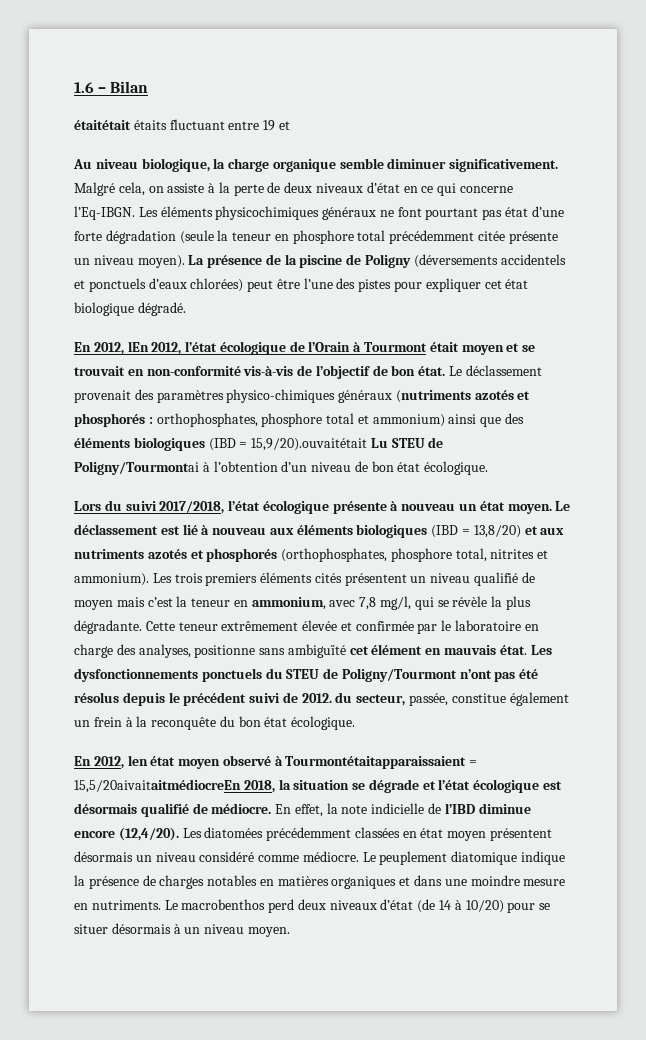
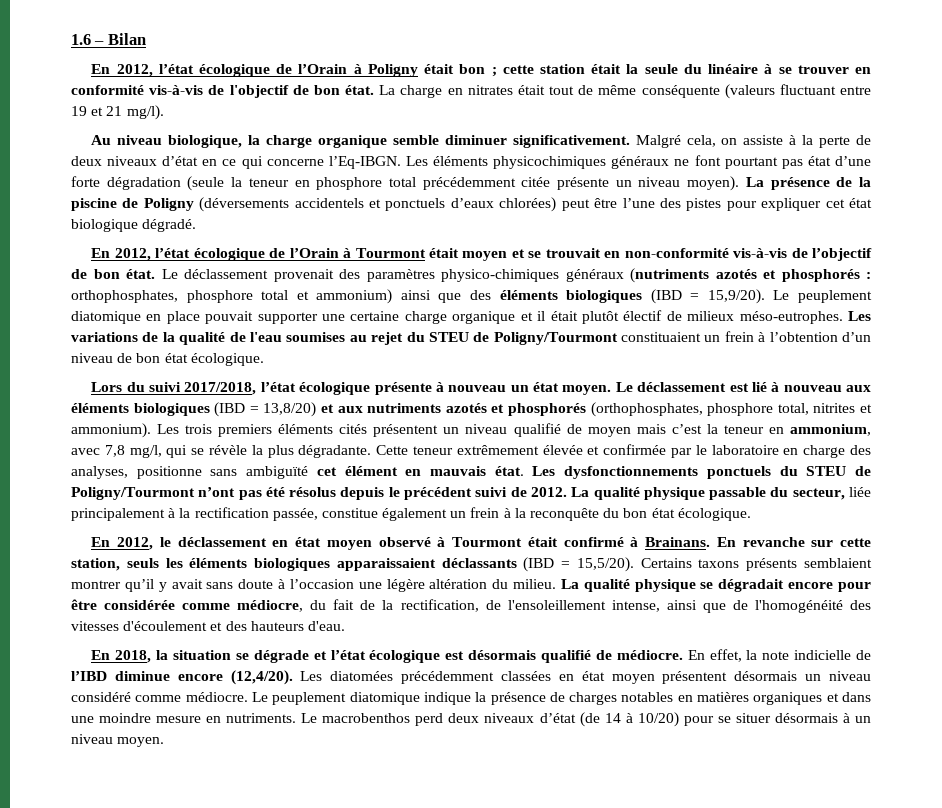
[74,120,167,130] étaitétait étaits -> [91,64,872,77] [71,84,775,99] En 2012, l’état écologique de l’Orain à Poligny était bon ; cette station était la seule du linéaire à se trouver en conformité vis-à-vis de l'objectif de bon état. La charge en nitrates était tout de même conséquente (valeurs
(290, 125) none -> [106,105,164,120] 21 mg/l).
[127,341,182,355] lEn 2012, -> (151, 254) none
[251,437,444,451] [74,461,199,475] 15,9/20).ouvaitétait Lu STEU de Poligny/Tourmontai -> [707,289,872,304] [71,310,871,324] [71,331,754,345] 15,9/20). Le peuplement diatomique en place pouvait supporter une certaine charge organique et il était plutôt électif de milieux méso-eutrophes. Les variations de la qualité de l'eau soumises au rejet du STEU de Poligny/Tourmont constituaient un frein
[335,692,406,706] du secteur, -> [571,487,871,500] [71,507,269,521] La qualité physique passable du secteur, liée principalement à la rectification
[127,755,148,766] len -> [159,537,289,547] le déclassement en
[285,756,478,769] [74,779,241,793] Tourmontétaitapparaissaient = 15,5/20aivaitaitmédiocreEn -> [452,537,872,547] [71,557,872,572] [71,579,872,592] [71,599,871,613] [71,621,345,631] [91,650,111,660] Tourmont était confirmé à Brainans. En revanche sur cette station, seuls les éléments biologiques apparaissaient déclassants (IBD = 15,5/20). Certains taxons présents semblaient montrer qu’il y avait sans doute à l’occasion une légère altération du milieu. La qualité physique se dégradait encore pour être considérée comme médiocre, du fait de la rectification, de l'ensoleillement intense, ainsi que de l'homogénéité des vitesses d'écoulement et des hauteurs d'eau. // En

